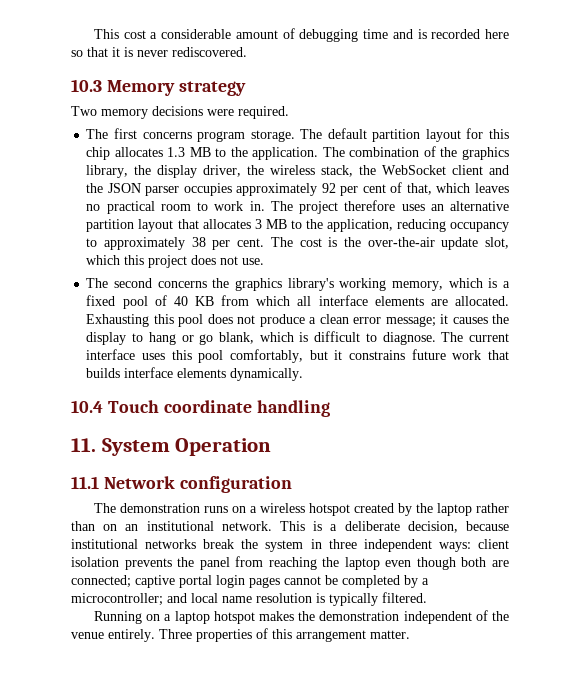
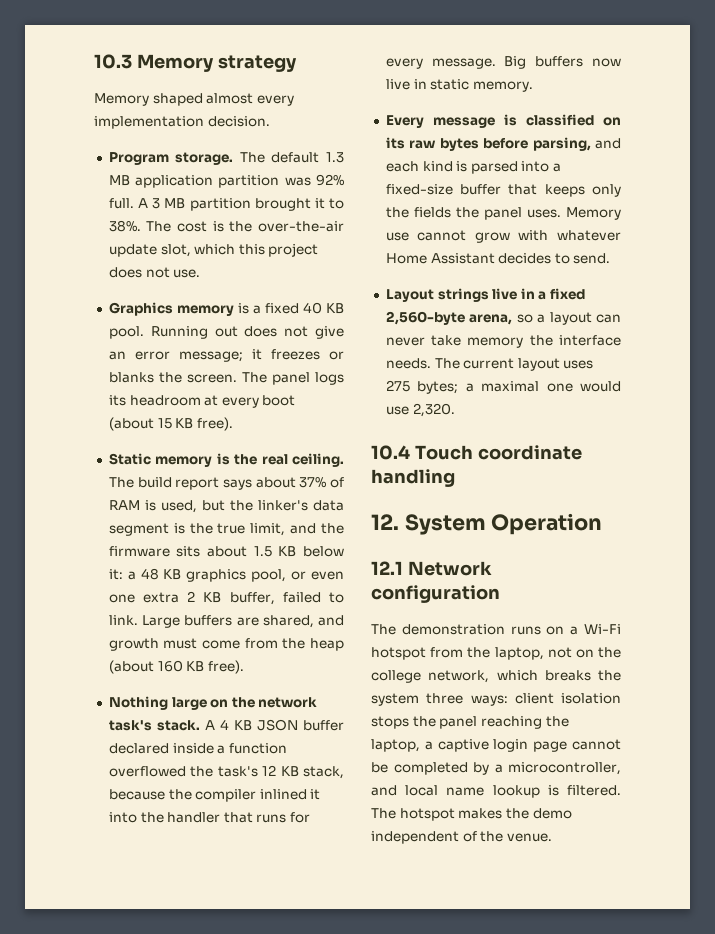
[93,28,510,42] [71,47,247,57] [71,79,246,96] [71,106,289,119] [86,128,509,142] [86,146,509,160] [86,165,509,178] [86,182,509,196] [86,200,510,214] [86,219,509,232] [86,237,265,250] This cost a considerable amount of debugging time and is recorded here so that it is never rediscovered. // 10.3 Memory strategy // Two memory decisions were required. // The first concerns program storage. The default partition layout for this chip allocates 1.3 MB to the application. The combination of the graphics library, the display driver, the wireless stack, the WebSocket client and the JSON parser occupies approximately 92 per cent of that, which leaves no practical room to work in. The project therefore uses an alternative partition layout that allocates 3 MB to the application, reducing occupancy to approximately 38 per cent. -> [94,54,297,72] [94,93,294,106] [94,116,270,129] [108,152,344,165] [108,174,344,188] [108,198,344,211] [108,220,141,232] 10.3 Memory strategy // Memory shaped almost every implementation decision. // Program storage. The default 1.3 MB application partition was 92% full. A 3 MB partition brought it to 38%.
[86,278,511,291] [86,295,509,309] [86,314,510,327] [86,331,510,345] [86,349,510,363] [86,367,304,381] The second concerns the graphics library's working memory, which is a fixed pool of 40 KB from which all interface elements are allocated. Exhausting this pool does not produce a clean error message; it causes the display to hang or go blank, which is difficult to diagnose. The current interface uses this pool comfortably, but it constrains future work that builds interface elements dynamically. -> [108,302,344,316] [108,326,344,339] [108,349,344,362] [108,372,344,385] [108,395,296,408] [108,417,233,431] [108,453,344,467] [108,477,344,490] [108,500,344,513] [108,523,345,536] [108,546,344,557] [108,568,344,582] [108,591,344,605] [108,615,344,628] [108,638,344,651] [108,660,244,674] [108,696,318,710] [108,719,344,731] [108,743,287,754] [108,765,344,779] [108,789,321,802] [108,812,311,823] [385,56,621,69] [385,79,533,92] [385,114,621,128] [385,137,621,151] [385,161,562,174] [385,184,621,197] [385,207,621,220] [385,230,621,243] [385,253,611,264] [385,288,586,302] [385,311,621,325] [385,335,621,348] [385,358,594,371] [385,380,621,394] [385,403,455,417] Graphics memory is a fixed 40 KB pool. Running out does not give an error message; it freezes or blanks the screen. The panel logs its headroom at every boot (about 15 KB free). // Static memory is the real ceiling. The build report says about 37% of RAM is used, but the linker's data segment is the true limit, and the firmware sits about 1.5 KB below it: a 48 KB graphics pool, or even one extra 2 KB buffer, failed to link. Large buffers are shared, and growth must come from the heap (about 160 KB free). // Nothing large on the network task's stack. A 4 KB JSON buffer declared inside a function overflowed the task's 12 KB stack, because the compiler inlined it into the handler that runs for every message. Big buffers now live in static memory. // Every message is classified on its raw bytes before parsing, and each kind is parsed into a fixed-size buffer that keeps only the fields the panel uses. Memory use cannot grow with whatever Home Assistant decides to send. // Layout strings live in a fixed 2,560-byte arena, so a layout can never take memory the interface needs. The current layout uses 275 bytes; a maximal one would use 2,320.
[71,438,96,452] 11. -> [371,514,399,530] 12.
[71,476,99,489] 11.1 -> [371,561,403,575] 12.1
[259,503,509,516] [71,521,509,533] [71,539,432,552] wireless hotspot created by the laptop rather than on an institutional network. This is a deliberate decision, because institutional networks break the system in three independent -> [584,624,621,634] [371,647,621,660] [371,670,621,683] [371,693,464,706] Wi-Fi hotspot from the laptop, not on the college network, which breaks the system three
[124,556,264,570] prevents the panel from -> [371,716,478,729] stops the panel
[344,557,510,570] [71,575,280,588] laptop even though both are connected; captive portal login pages -> [371,739,568,752] laptop, a captive login page
[71,593,163,606] microcontroller; -> [508,762,621,775] microcontroller,
[256,592,427,606] [93,611,210,624] resolution is typically filtered. // Running on a laptop -> [492,785,621,798] [371,808,396,819] lookup is filtered. The
[319,611,400,621] demonstration -> [532,808,572,819] demo
[71,628,410,642] venue entirely. Three properties of this arrangement matter. -> [506,833,552,842] venue.

